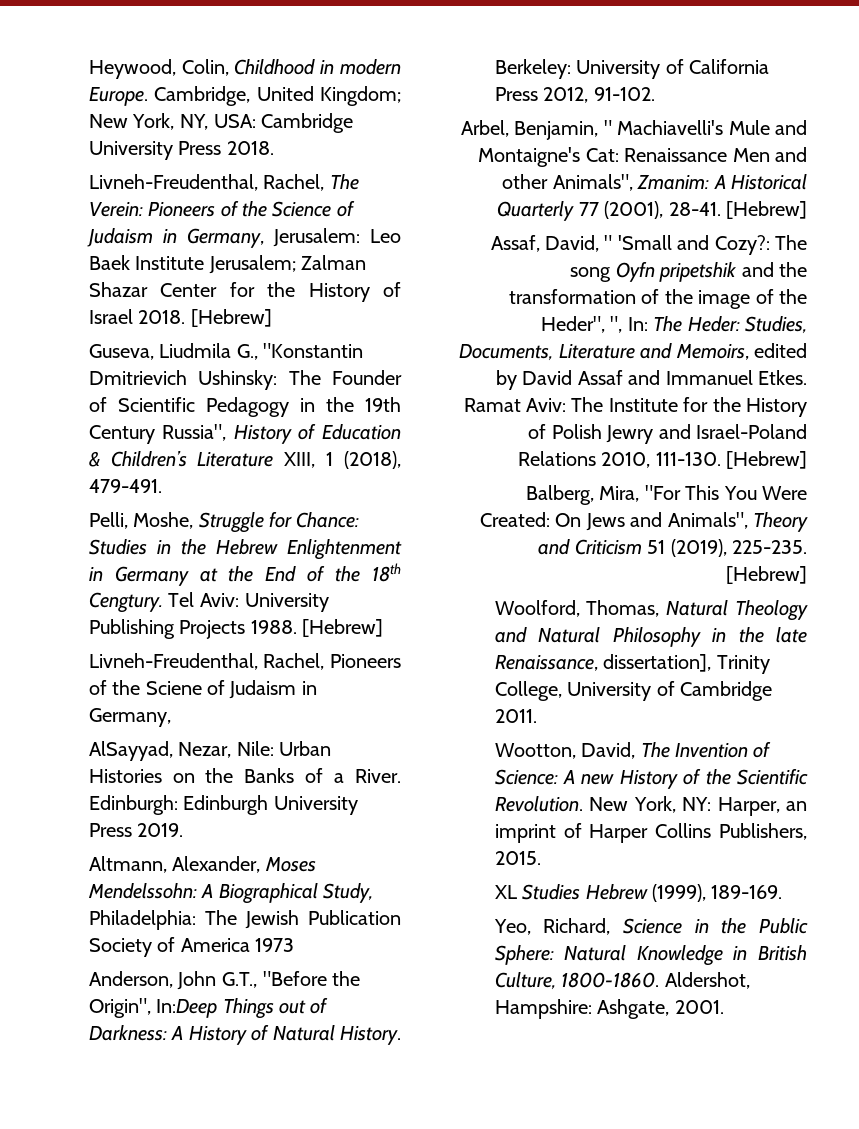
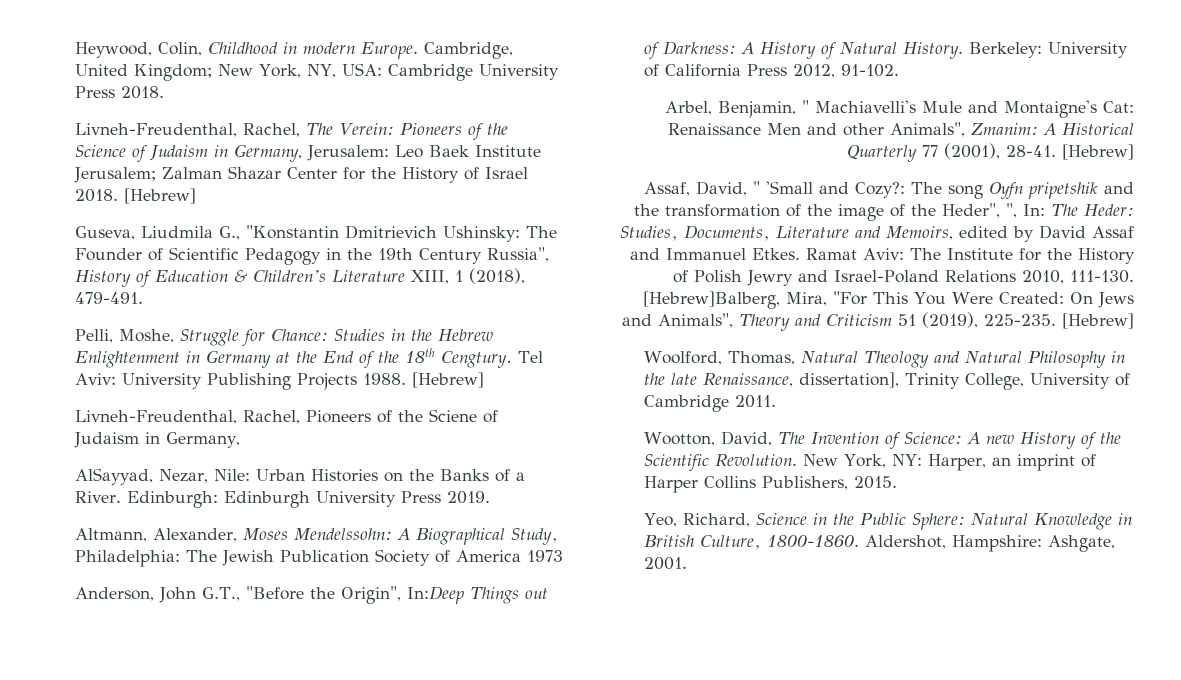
[726,451,808,469] [526,485,595,505] [Hebrew] // Balberg, -> [643,291,781,309] [Hebrew]Balberg,
[494,884,783,902] // XL Studies Hebrew (1999), 189-169. -> (898, 482) none

